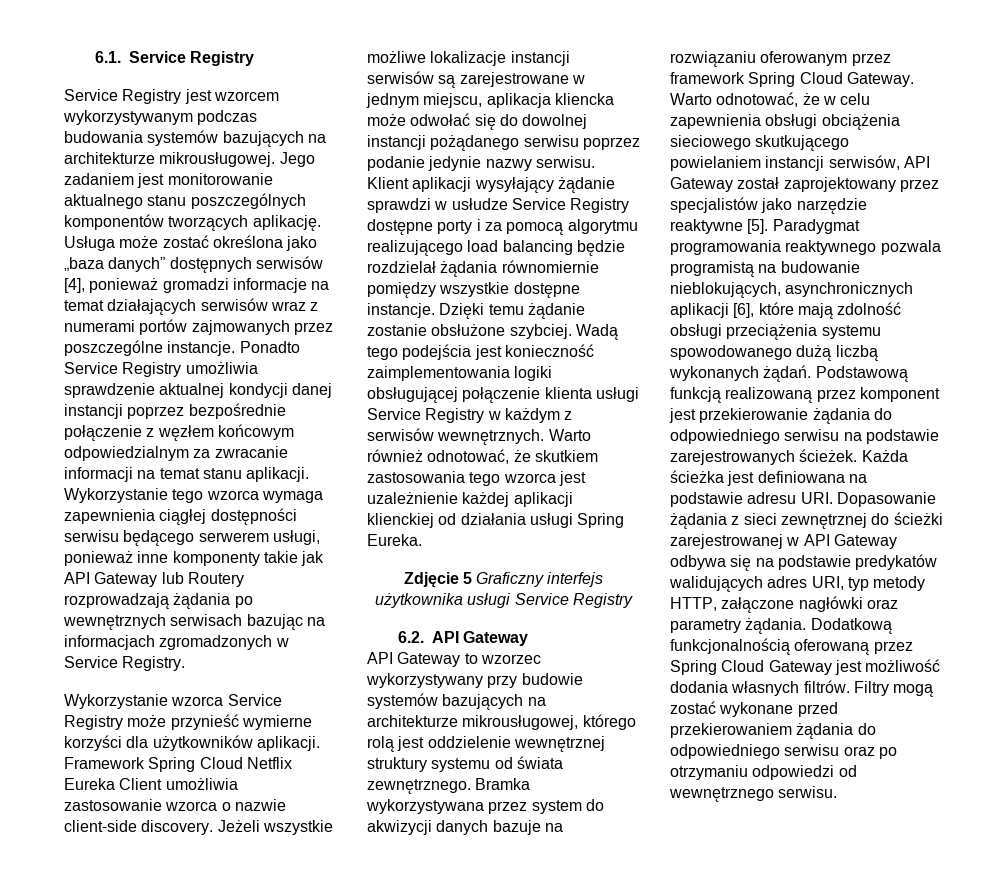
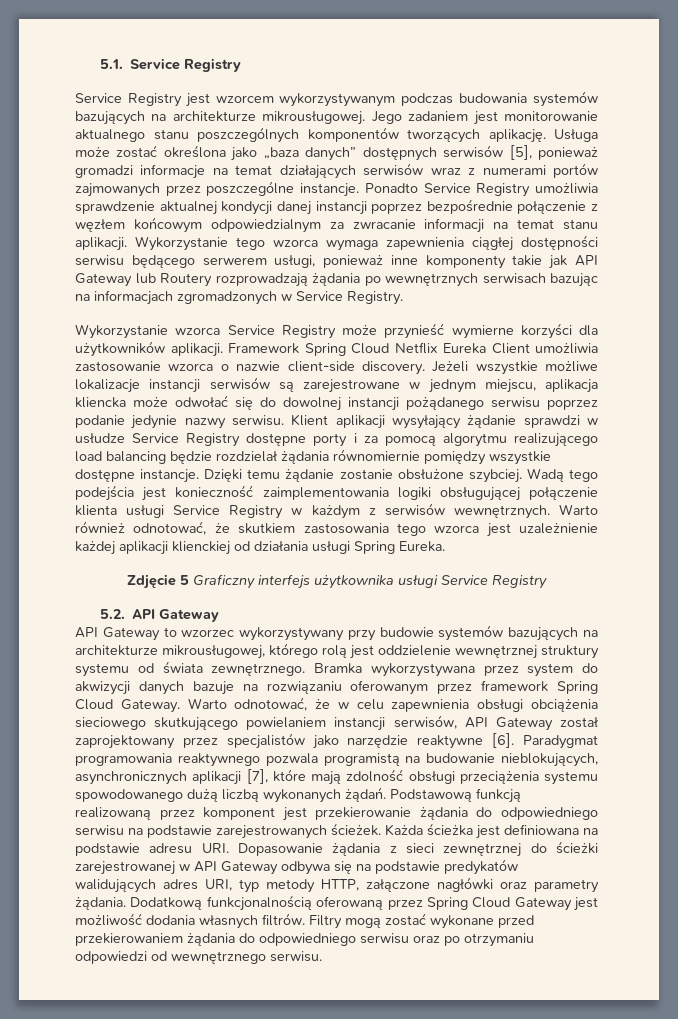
[94,51,121,63] 6.1. -> [100,59,124,69] 5.1.
[64,278,85,293] [4], -> [509,145,532,160] [5],
[397,631,424,643] 6.2. -> [100,609,126,619] 5.2.
[747,219,769,234] [5]. -> [492,733,515,748] [6].
[733,303,755,318] [6], -> [246,769,268,784] [7],

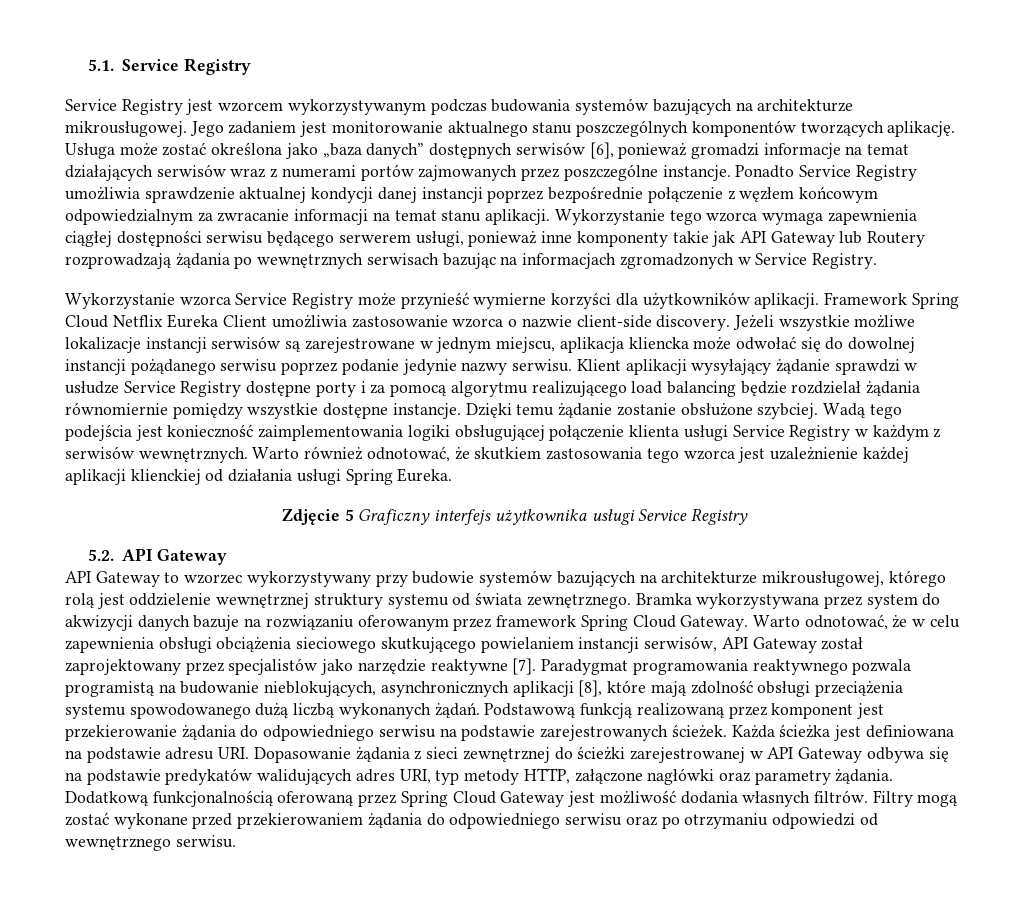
[509,145,532,160] [5], -> [589,142,614,159] [6],
[492,733,515,748] [6]. -> [512,658,537,675] [7].
[246,769,268,784] [7], -> [578,680,603,697] [8],

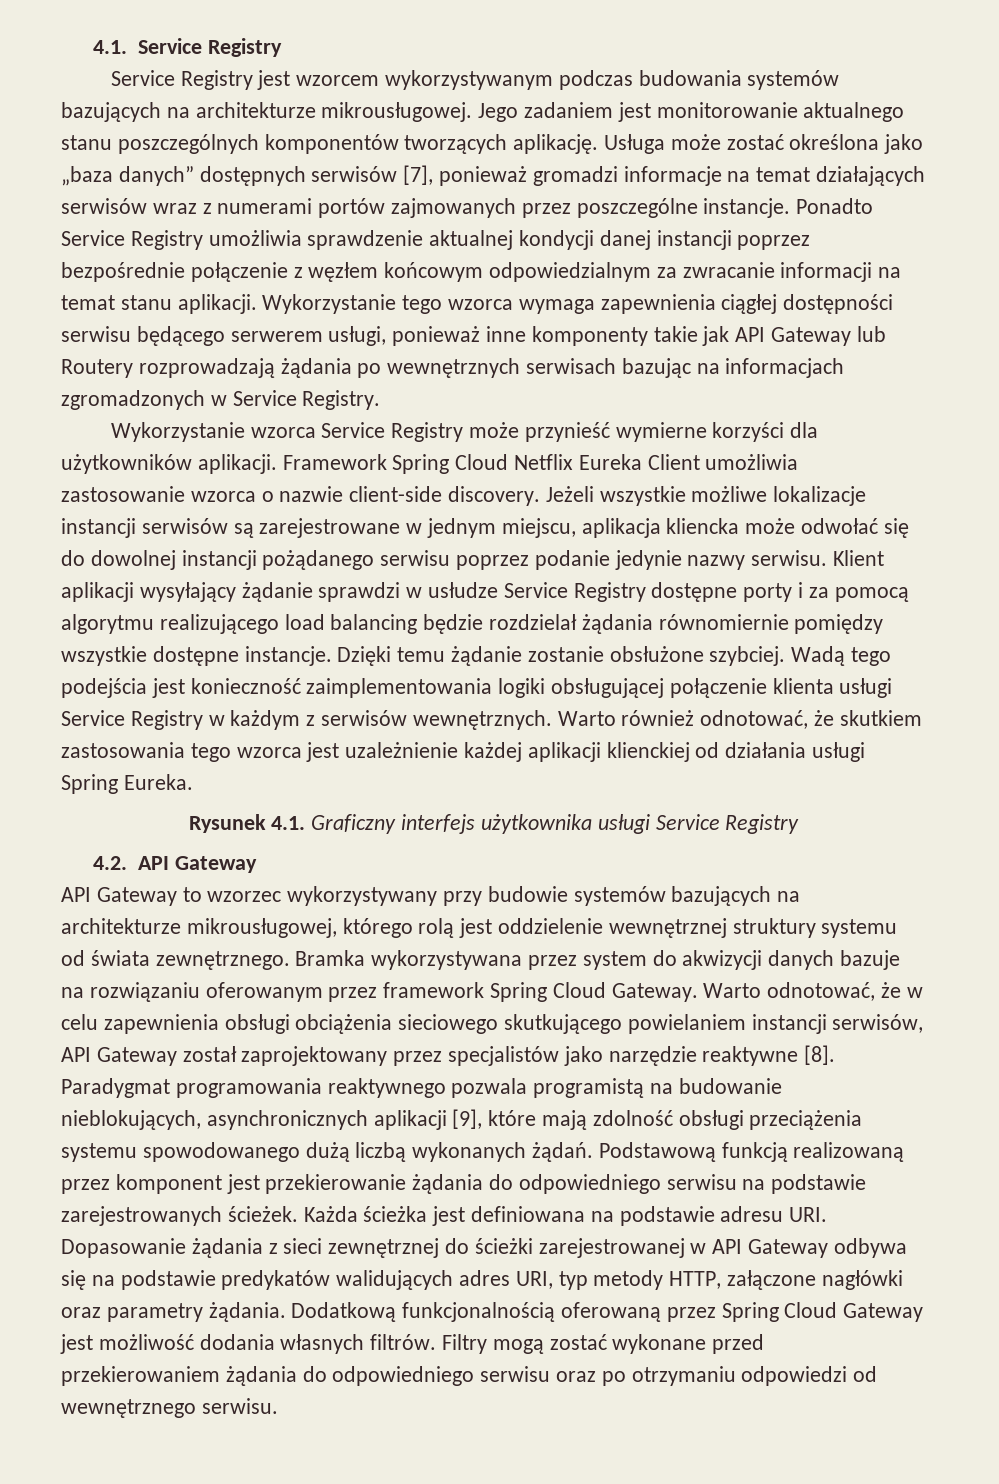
[87,59,114,71] 5.1. -> [93,40,128,54] 4.1.
[589,142,614,159] [6], -> [403,165,434,185] [7],
[281,508,354,525] Zdjęcie 5 -> [188,814,306,833] Rysunek 4.1.
[87,549,114,561] 5.2. -> [93,856,128,870] 4.2.
[512,658,537,675] [7]. -> [804,1045,836,1065] [8].
[578,680,603,697] [8], -> [452,1109,483,1129] [9],

